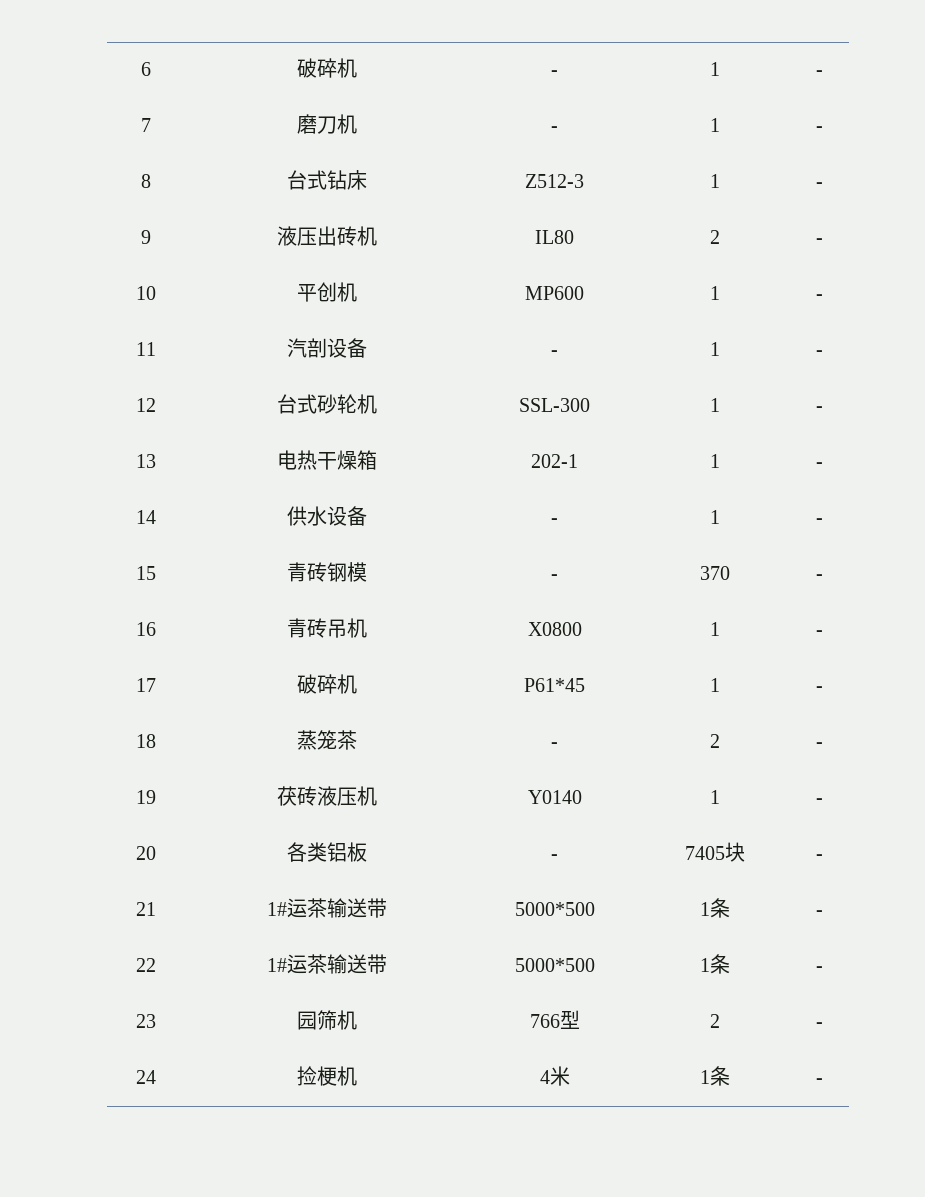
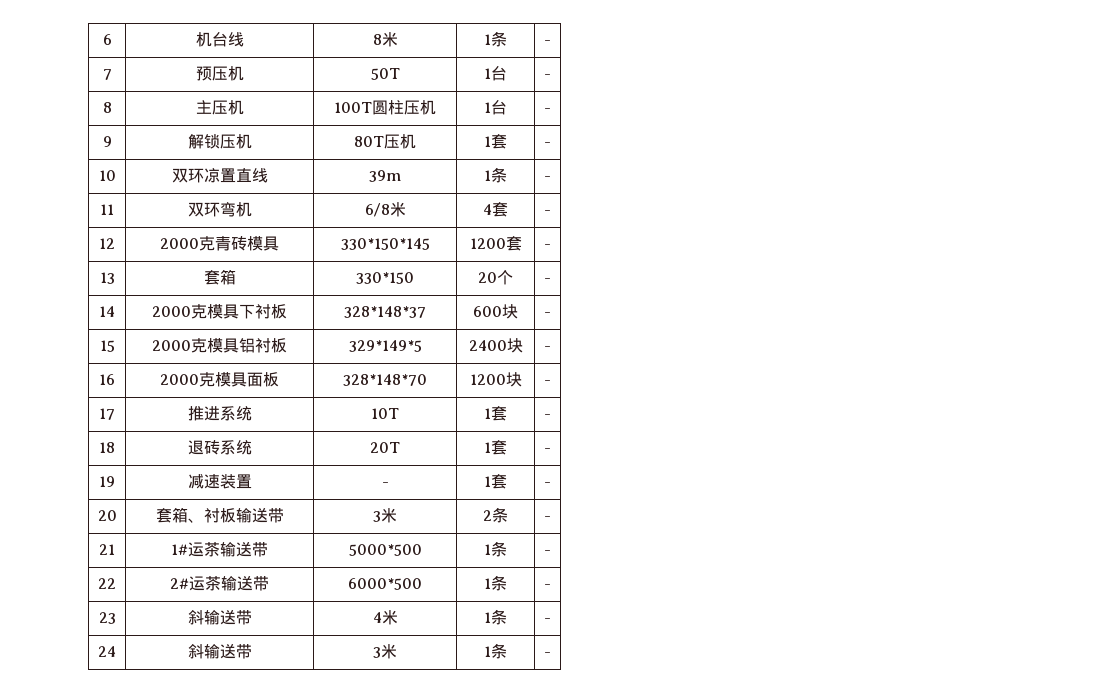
[296,58,357,78] [551,70,558,76] [709,62,720,76] 破碎机 | - | 1 -> [195,32,244,47] [372,32,398,47] [484,31,507,47] 机台线 | 8米 | 1条
[296,114,357,134] [551,126,558,132] [709,118,720,132] 磨刀机 | - | 1 -> [195,66,244,81] [370,68,400,80] [484,66,507,81] 预压机 | 50T | 1台
[286,170,367,190] [525,174,584,188] [709,174,720,188] 台式钻床 | Z512-3 | 1 -> [195,100,244,115] [334,100,436,115] [484,100,507,115] 主压机 | 100T圆柱压机 | 1台
[276,226,377,246] [535,230,574,244] [709,230,720,244] 液压出砖机 | IL80 | 2 -> [187,134,252,149] [354,134,416,149] [484,134,507,149] 解锁压机 | 80T压机 | 1套
[296,282,357,302] [525,286,584,300] [709,286,720,300] 平创机 | MP600 | 1 -> [171,168,268,183] [369,170,401,182] [484,167,507,183] 双环凉置直线 | 39m | 1条
[286,338,367,358] [551,350,558,356] [709,342,720,356] [815,350,823,356] [135,398,156,412] [276,394,377,414] [519,398,590,412] [709,398,720,412] 汽剖设备 | - | 1 | - // 12 | 台式砂轮机 | SSL-300 | 1 -> [187,202,252,217] [364,202,406,217] [483,202,508,217] [544,210,551,215] [99,238,115,249] [160,236,279,251] [340,238,430,250] [469,236,522,251] 双环弯机 | 6/8米 | 4套 | - // 12 | 2000克青砖模具 | 330*150*145 | 1200套
[276,450,357,470] 电热干燥 -> [203,270,220,285] 套
[531,454,578,468] [709,454,720,468] 202-1 | 1 -> [356,272,414,284] [478,270,513,285] 330*150 | 20个
[286,506,367,526] [551,518,558,524] [709,510,720,524] 供水设备 | - | 1 -> [152,304,287,319] [344,306,426,318] [473,304,518,319] 2000克模具下衬板 | 328*148*37 | 600块
[286,562,367,582] [551,574,558,580] [699,566,730,580] [815,574,823,580] [135,622,156,636] [286,618,367,638] [527,622,582,636] [709,622,720,636] 青砖钢模 | - | 370 | - // 16 | 青砖吊机 | X0800 | 1 -> [152,338,287,353] [348,340,422,352] [468,338,523,353] [544,346,551,351] [99,374,115,385] [160,372,279,387] [343,374,427,386] [469,372,522,387] 2000克模具铝衬板 | 329*149*5 | 2400块 | - // 16 | 2000克模具面板 | 328*148*70 | 1200块
[296,674,357,694] [524,678,585,692] [709,678,720,692] 破碎机 | P61*45 | 1 -> [187,406,252,421] [371,408,399,419] [484,406,507,421] 推进系统 | 10T | 1套
[296,730,357,750] [551,742,558,748] [709,734,720,748] 蒸笼茶 | - | 2 -> [187,440,252,455] [370,442,400,453] [484,440,507,455] 退砖系统 | 20T | 1套
[276,786,377,806] [527,790,582,804] [709,790,720,804] 茯砖液压机 | Y0140 | 1 -> [187,474,252,489] [381,482,389,487] [484,474,507,489] 减速装置 | - | 1套
[286,842,367,862] [551,854,558,860] [684,842,745,862] 各类铝板 | - | 7405块 -> [155,507,284,523] [373,508,397,523] [483,507,508,523] 套箱、衬板输送带 | 3米 | 2条
[266,954,387,974] [514,958,595,972] 1#运茶输送带 | 5000*500 -> [170,575,269,591] [348,578,422,590] 2#运茶输送带 | 6000*500
[296,1010,357,1030] [529,1010,580,1029] [709,1014,720,1028] [815,1022,823,1028] [135,1070,156,1084] [296,1066,357,1086] [539,1070,550,1084] 园筛机 | 766型 | 2 | - // 24 | 捡梗机 | 4 -> [187,609,252,625] [372,610,398,625] [484,609,507,625] [544,618,551,623] [98,646,116,657] [187,643,252,659] [373,647,381,658] 斜输送带 | 4米 | 1条 | - // 24 | 斜输送带 | 3

